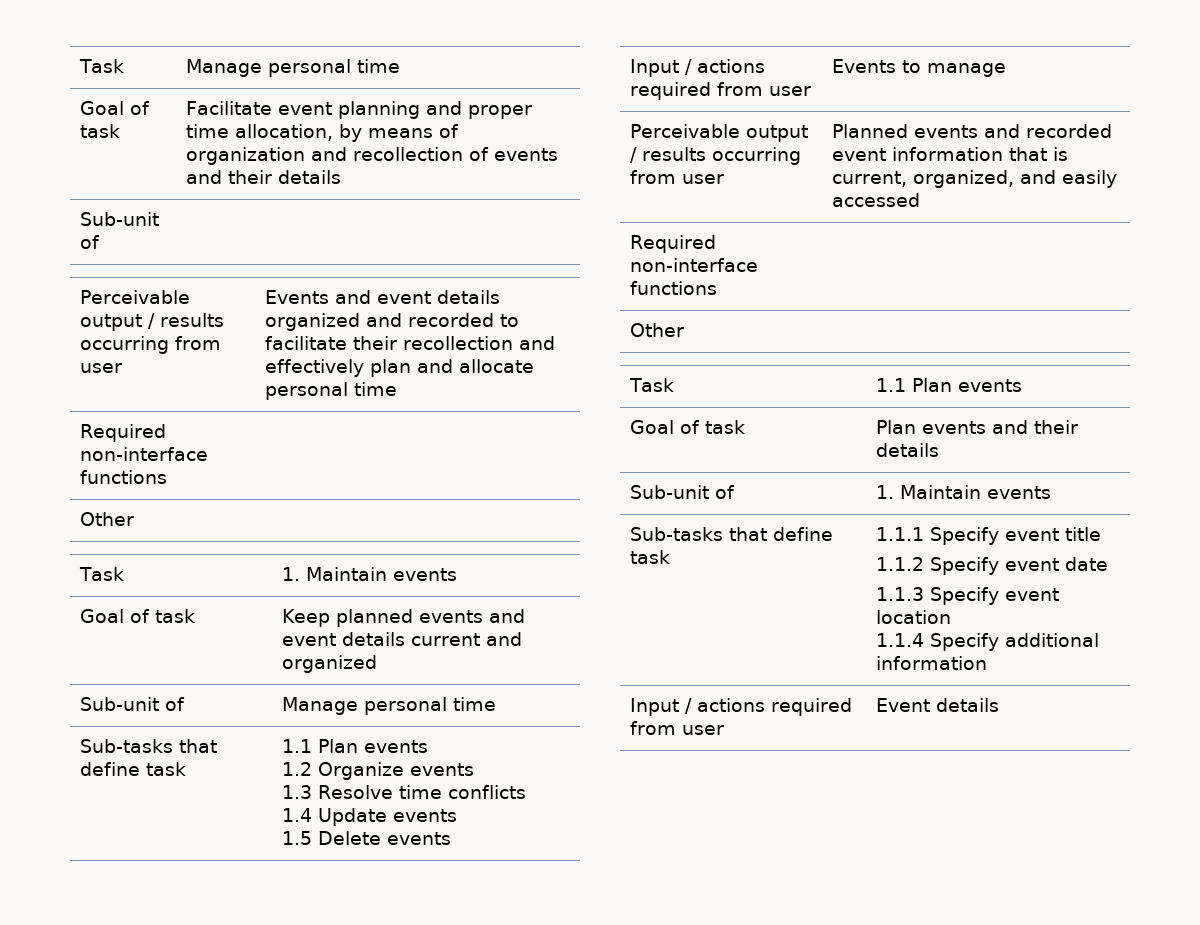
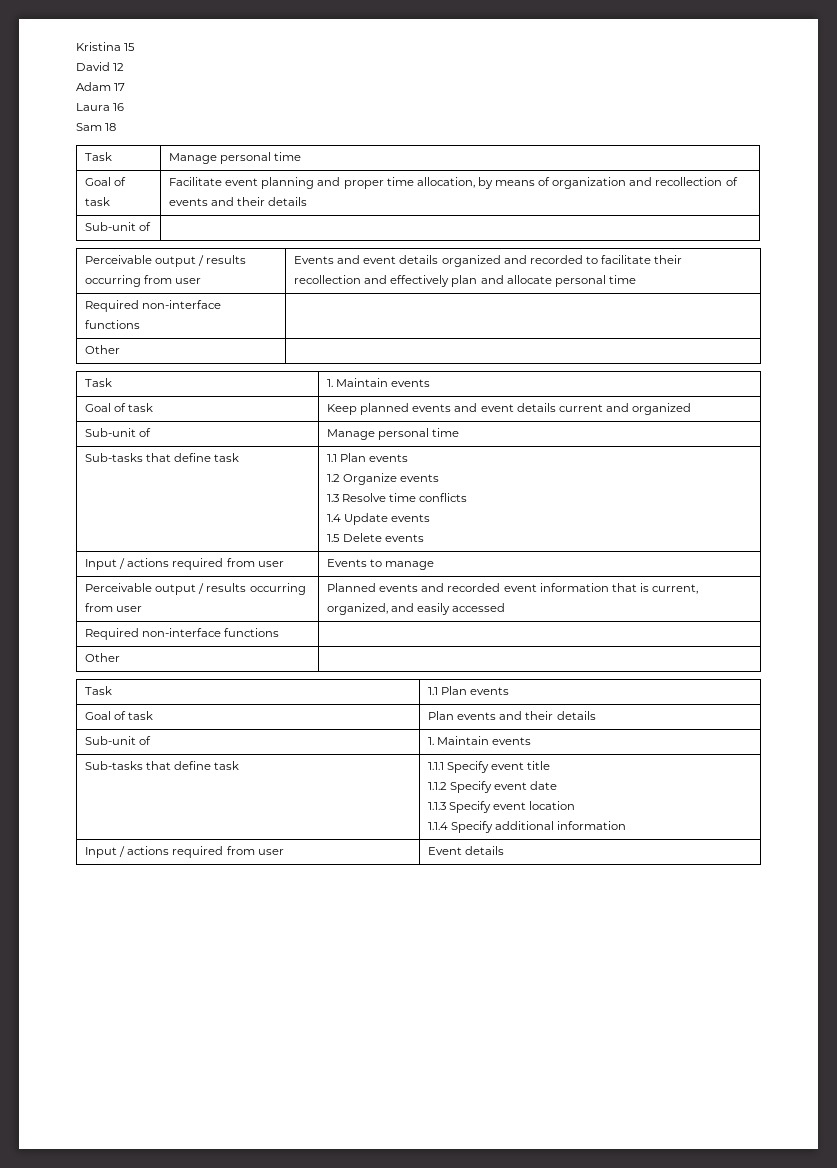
(78, 66) none -> [76,42,136,51] [76,62,125,71] [76,82,126,91] [76,103,125,111] [76,123,117,131] Kristina 15 // David 12 // Adam 17 // Laura 16 // Sam 18 //

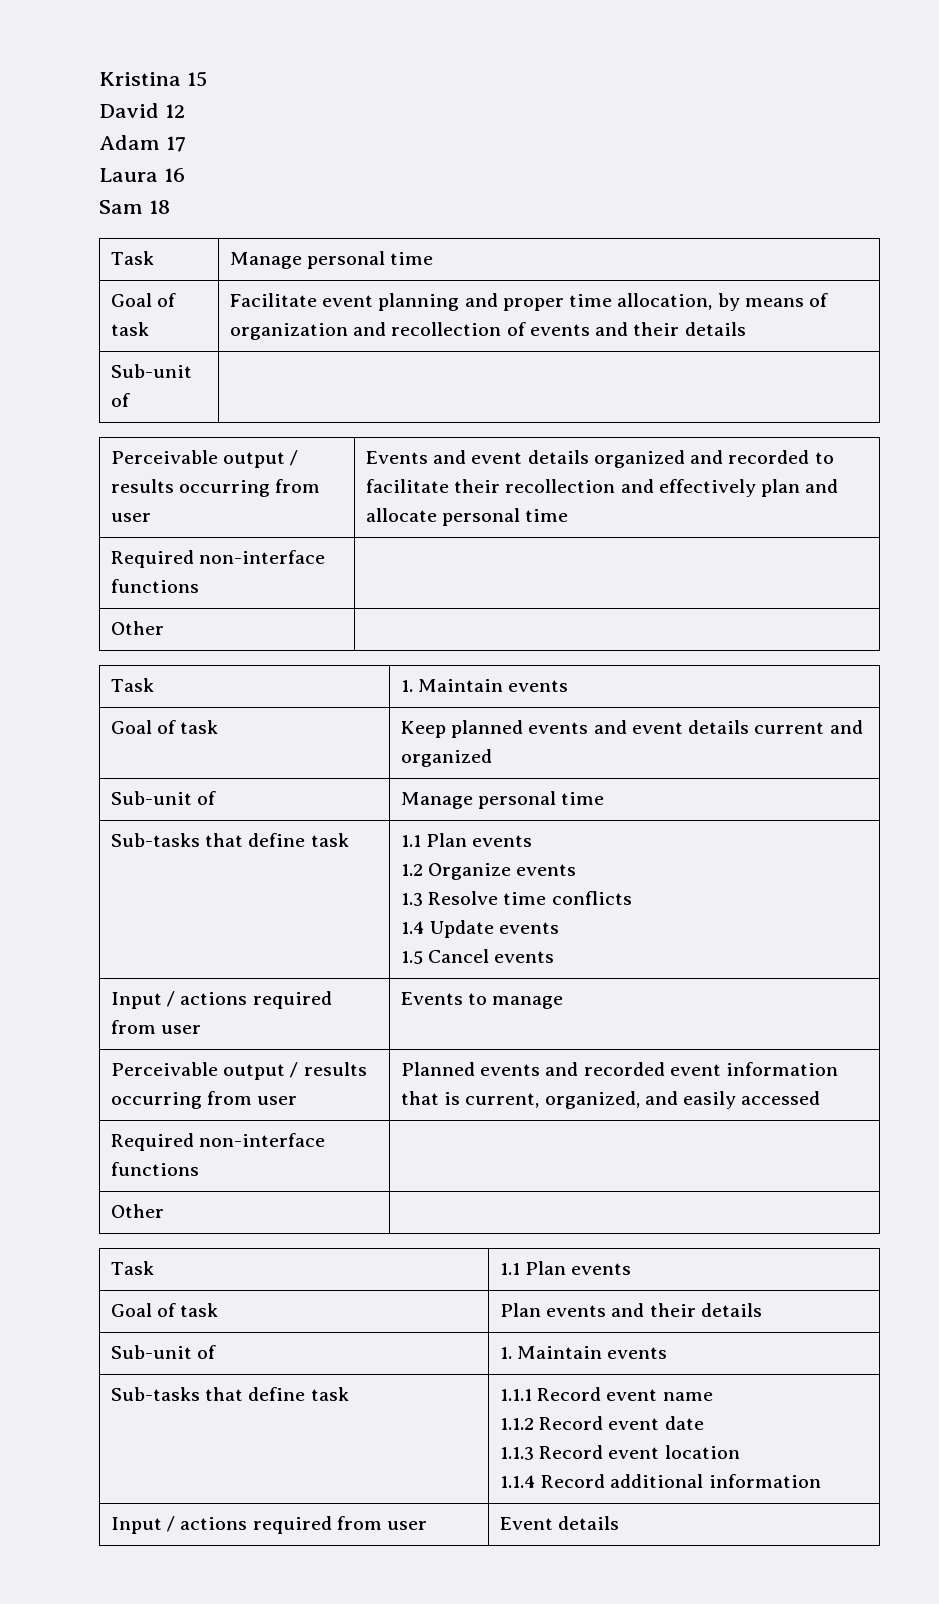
[343,533,383,542] Delete -> [428,949,490,963] Cancel
[447,761,551,773] Specify event title -> [537,1387,713,1401] Record event name
[450,781,493,793] Specify -> [539,1416,604,1430] Record
[449,801,492,813] Specify -> [539,1445,604,1459] Record
[451,821,494,833] Specify -> [541,1474,606,1488] Record

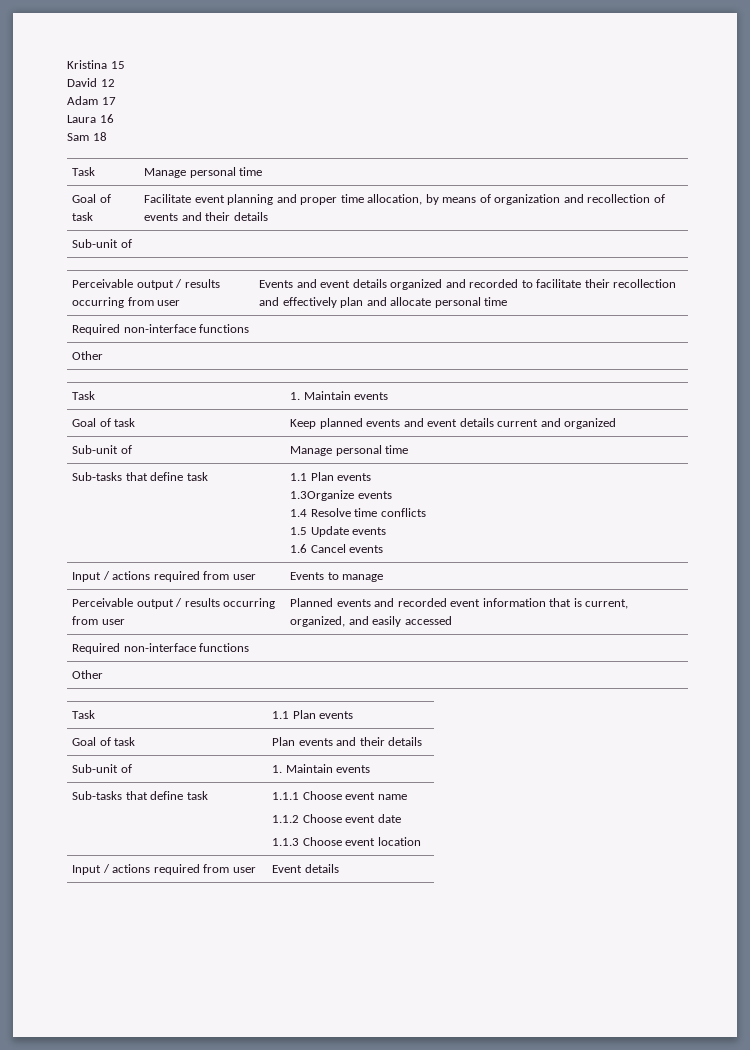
[400,863,577,880] [400,893,423,906] 1.2 Organize events // 1.3 -> [290,490,392,501] [290,509,308,517] 1.3Organize events // 1.4
[400,921,425,934] 1.4 -> [290,527,308,535] 1.5
[400,951,423,964] 1.5 -> [290,544,308,553] 1.6
[537,1387,602,1401] Record -> [302,791,342,800] Choose
[539,1416,604,1430] Record -> [302,814,342,823] Choose
[539,1445,604,1459] Record -> [302,837,342,846] Choose
[499,1474,821,1488] // 1.1.4 Record additional information -> (421, 841) none

